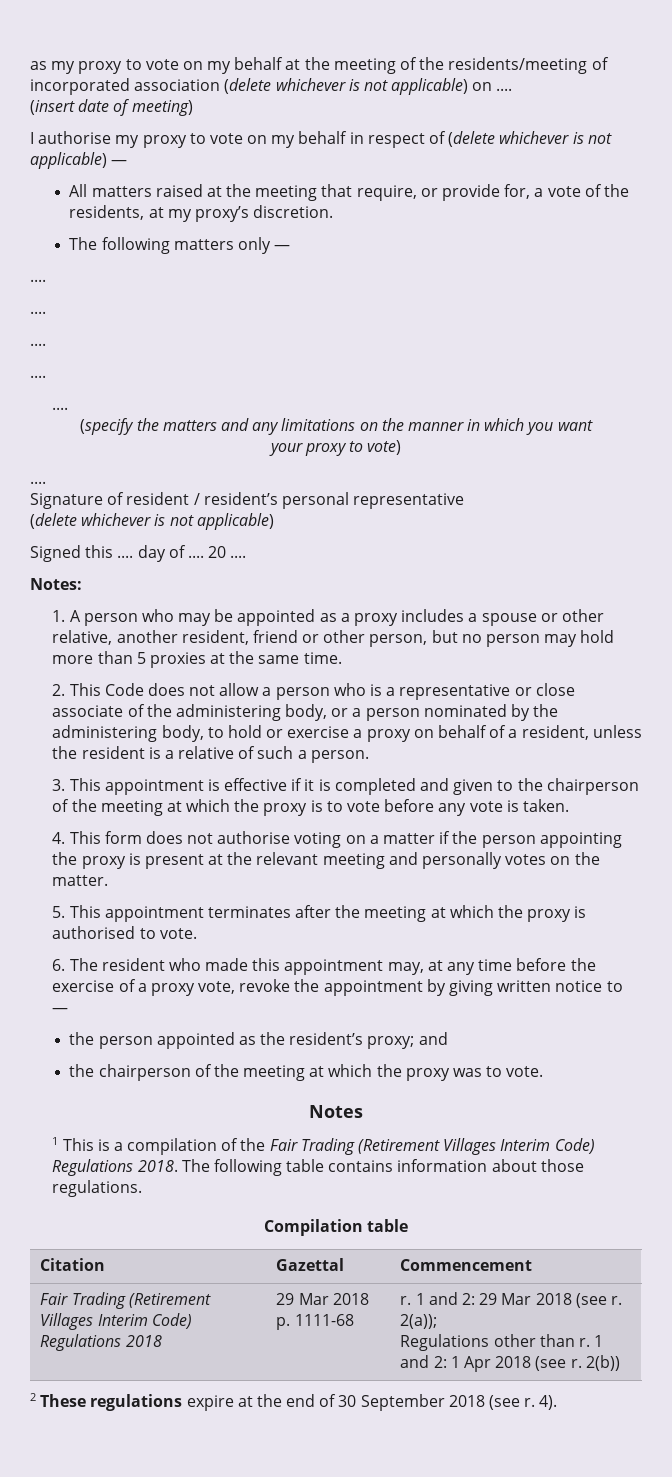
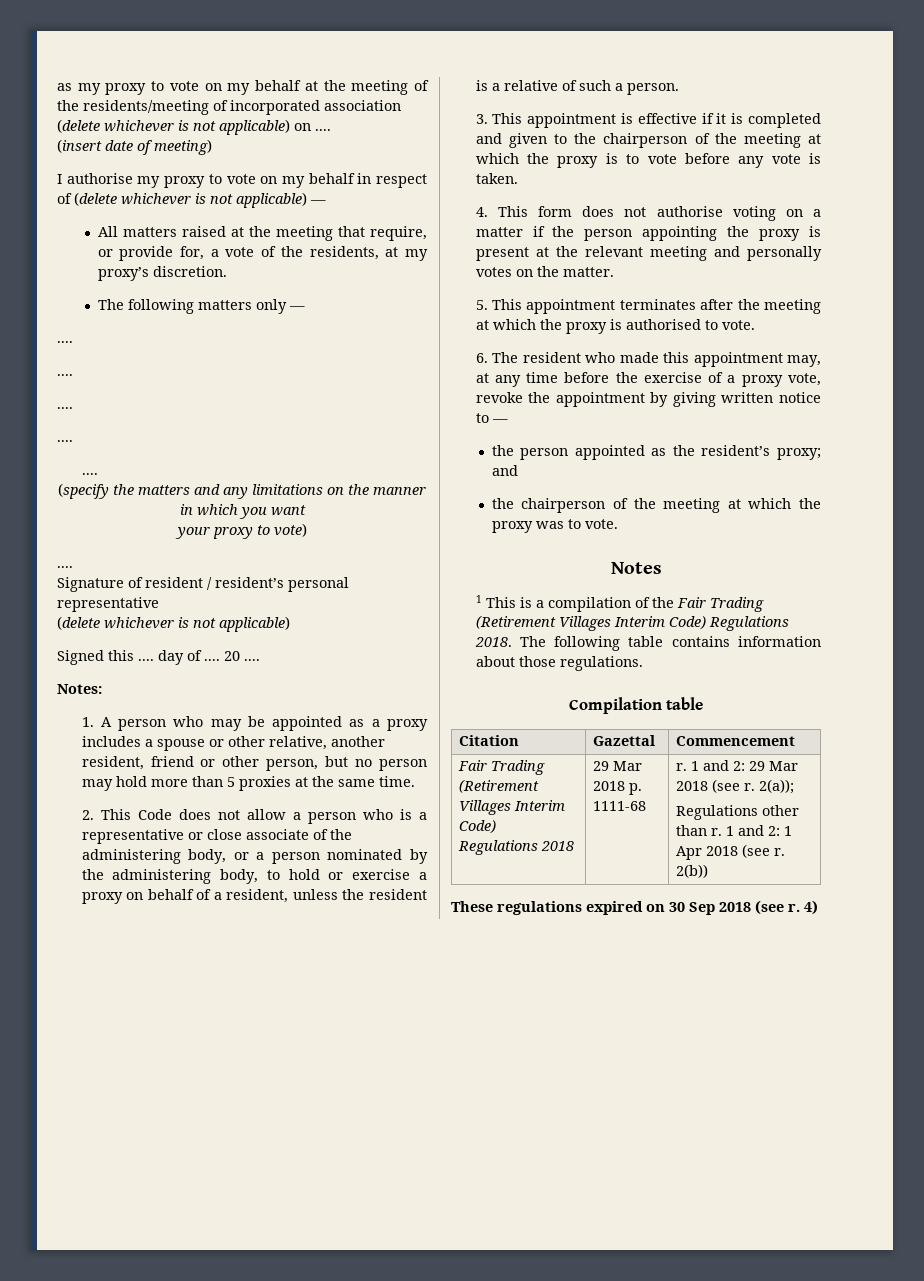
[30,1393,36,1401] 2 -> (708, 871) none
[186,1394,558,1411] expire at the end of 30 September 2018 (see r. 4). -> [586,900,818,915] expired on 30 Sep 2018 (see r. 4)

